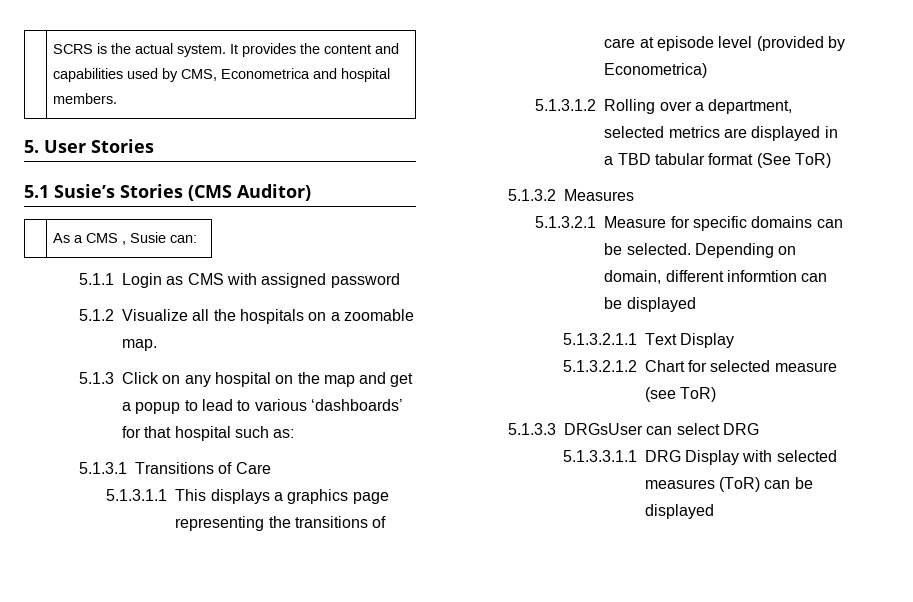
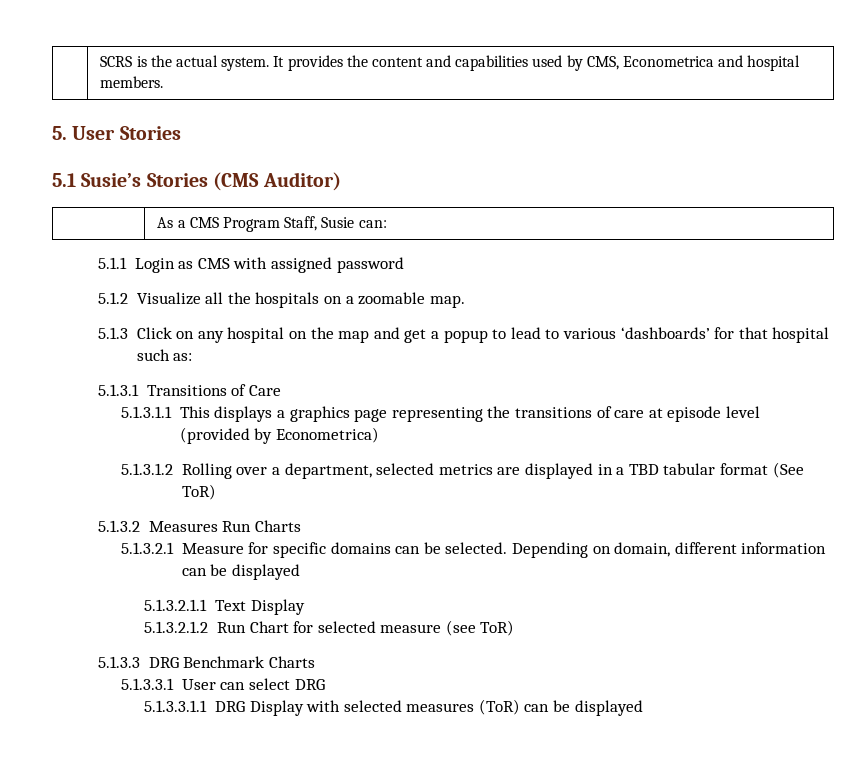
[122,241,127,245] , -> [222,216,318,232] Program Staff,
(634, 195) none -> [222,520,301,532] Run Charts
[726,270,797,282] informtion -> [741,542,827,554] information
(637, 366) none -> [216,622,246,633] Run
[563,423,643,435] DRGsUser -> [148,656,315,668] [121,678,216,690] DRG Benchmark Charts // 5.1.3.3.1 User

